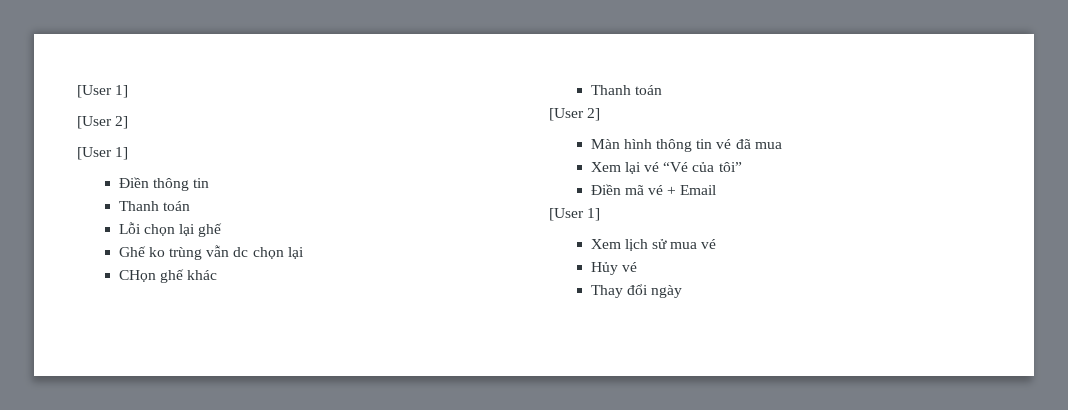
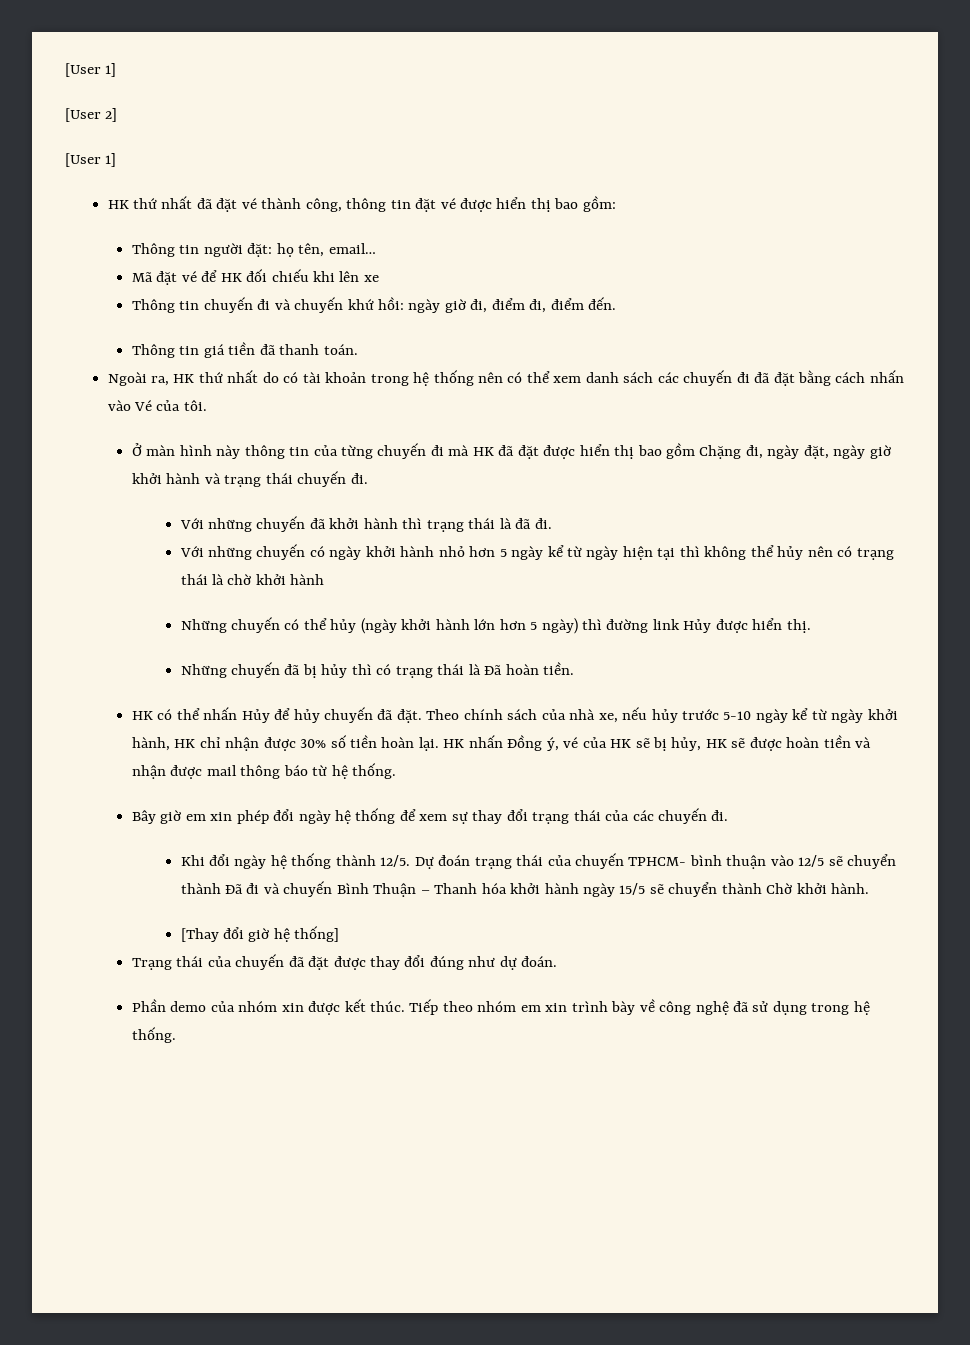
[118,177,209,191] [118,201,190,211] [118,222,223,237] [118,245,304,260] [118,269,217,283] [590,85,662,95] [549,108,601,121] [590,139,782,152] [590,162,742,174] [590,184,717,195] [549,208,601,221] [590,239,717,251] [590,262,637,275] [590,284,682,298] Điền thông tin // Thanh toán // Lỗi chọn lại ghế // Ghế ko trùng vẫn dc chọn lại // CHọn ghế khác // Thanh toán // [User 2] // Màn hình thông tin vé đã mua // Xem lại vé “Vé của tôi” // Điền mã vé + Email // [User 1] // Xem lịch sử mua vé // Hủy vé // Thay đổi ngày -> [107,196,616,212] [131,243,376,257] [131,269,379,285] [131,297,617,313] [131,342,358,358] [107,370,904,386] [107,400,207,411] [131,443,891,459] [131,471,368,487] [179,516,552,532] [179,544,894,560] [180,574,325,585] [180,617,811,634] [180,662,574,678] [131,707,898,723] [131,735,872,751] [131,763,397,779] [131,808,729,824] [180,853,897,869] [180,881,870,897] [180,926,340,942] [131,954,558,970] [131,999,870,1015] [131,1027,176,1043] HK thứ nhất đã đặt vé thành công, thông tin đặt vé được hiển thị bao gồm: // Thông tin người đặt: họ tên, email… // Mã đặt vé để HK đối chiếu khi lên xe // Thông tin chuyến đi và chuyến khứ hồi: ngày giờ đi, điểm đi, điểm đến. // Thông tin giá tiền đã thanh toán. // Ngoài ra, HK thứ nhất do có tài khoản trong hệ thống nên có thể xem danh sách các chuyến đi đã đặt bằng cách nhấn vào Vé của tôi. // Ở màn hình này thông tin của từng chuyến đi mà HK đã đặt được hiển thị bao gồm Chặng đi, ngày đặt, ngày giờ khởi hành và trạng thái chuyến đi. // Với những chuyến đã khởi hành thì trạng thái là đã đi. // Với những chuyến có ngày khởi hành nhỏ hơn 5 ngày kể từ ngày hiện tại thì không thể hủy nên có trạng thái là chờ khởi hành // Những chuyến có thể hủy (ngày khởi hành lớn hơn 5 ngày) thì đường link Hủy được hiển thị. // Những chuyến đã bị hủy thì có trạng thái là Đã hoàn tiền. // HK có thể nhấn Hủy để hủy chuyến đã đặt. Theo chính sách của nhà xe, nếu hủy trước 5-10 ngày kể từ ngày khởi hành, HK chỉ nhận được 30% số tiền hoàn lại. HK nhấn Đồng ý, vé của HK sẽ bị hủy, HK sẽ được hoàn tiền và nhận được mail thông báo từ hệ thống. // Bây giờ em xin phép đổi ngày hệ thống để xem sự thay đổi trạng thái của các chuyến đi. // Khi đổi ngày hệ thống thành 12/5. Dự đoán trạng thái của chuyến TPHCM- bình thuận vào 12/5 sẽ chuyển thành Đã đi và chuyến Bình Thuận – Thanh hóa khởi hành ngày 15/5 sẽ chuyển thành Chờ khởi hành. // [Thay đổi giờ hệ thống] // Trạng thái của chuyến đã đặt được thay đổi đúng như dự đoán. // Phần demo của nhóm xin được kết thúc. Tiếp theo nhóm em xin trình bày về công nghệ đã sử dụng trong hệ thống.

